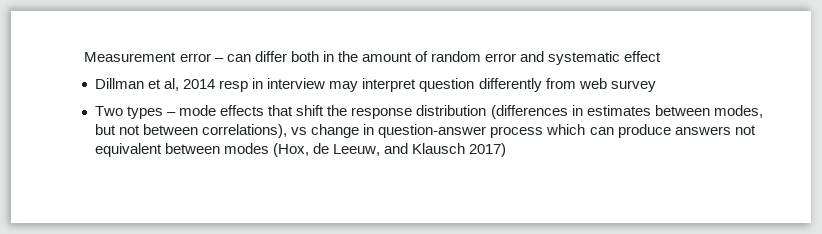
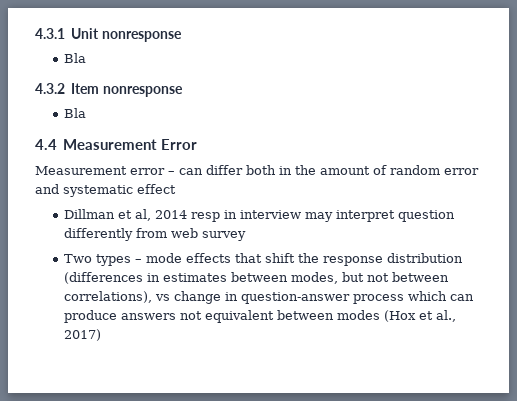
(84, 57) none -> [35,28,182,42] [64,53,87,63] [35,83,183,97] [64,108,87,118] [35,139,198,150] 4.3.1 Unit nonresponse // Bla // 4.3.2 Item nonresponse // Bla // 4.4 Measurement Error //
[273,143,466,157] (Hox, de Leeuw, and Klausch -> [384,310,457,322] (Hox et al.,

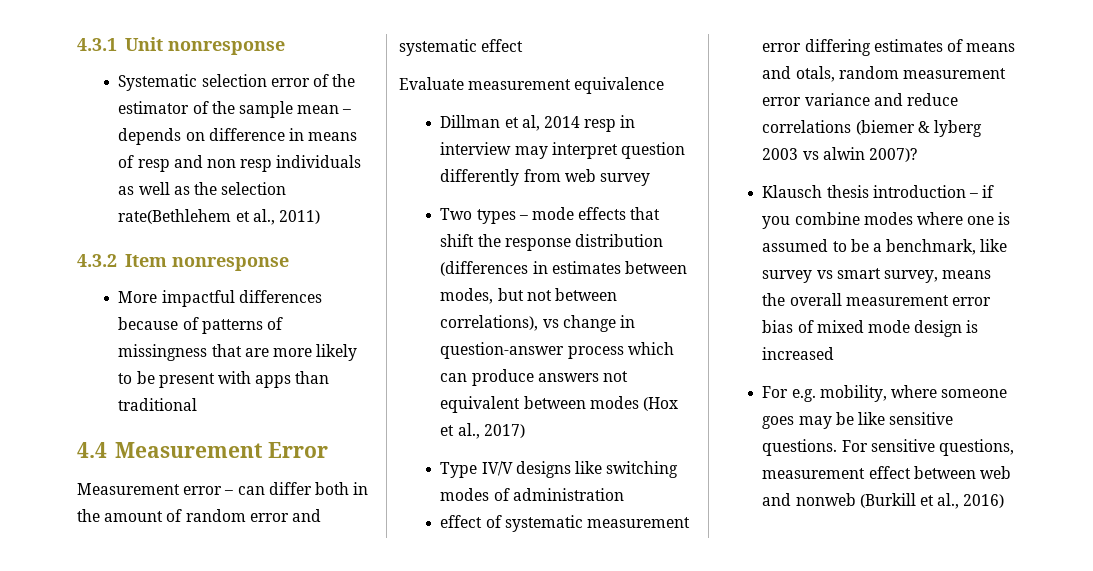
[64,53,87,63] [35,83,183,97] [64,108,87,118] Bla // 4.3.2 Item nonresponse // Bla -> [118,74,356,91] [118,101,352,118] [118,128,358,145] [118,155,362,172] [118,182,287,195] [118,209,320,225] [77,254,289,271] [118,290,322,307] [118,317,283,334] [118,344,358,361] [118,371,330,388] [118,398,198,411] Systematic selection error of the estimator of the sample mean – depends on difference in means of resp and non resp individuals as well as the selection rate(Bethlehem et al., 2011) // 4.3.2 Item nonresponse // More impactful differences because of patterns of missingness that are more likely to be present with apps than traditional
(176, 189) none -> [399,77,665,94] // Evaluate measurement equivalence
(102, 335) none -> [440,461,679,478] [440,488,624,501] [440,515,690,532] [762,39,1016,56] [762,66,1006,82] [762,93,958,106] [762,120,982,137] [762,147,917,162] [762,185,995,198] [762,212,1011,229] [762,239,1008,255] [762,268,992,283] [762,293,991,306] [762,320,979,337] [762,347,835,360] [762,385,1008,402] [762,412,954,429] [762,439,1014,456] [762,466,1011,479] [762,493,1005,509] // Type IV/V designs like switching modes of administration // effect of systematic measurement error differing estimates of means and otals, random measurement error variance and reduce correlations (biemer & lyberg 2003 vs alwin 2007)? // Klausch thesis introduction – if you combine modes where one is assumed to be a benchmark, like survey vs smart survey, means the overall measurement error bias of mixed mode design is increased // For e.g. mobility, where someone goes may be like sensitive questions. For sensitive questions, measurement effect between web and nonweb (Burkill et al., 2016)

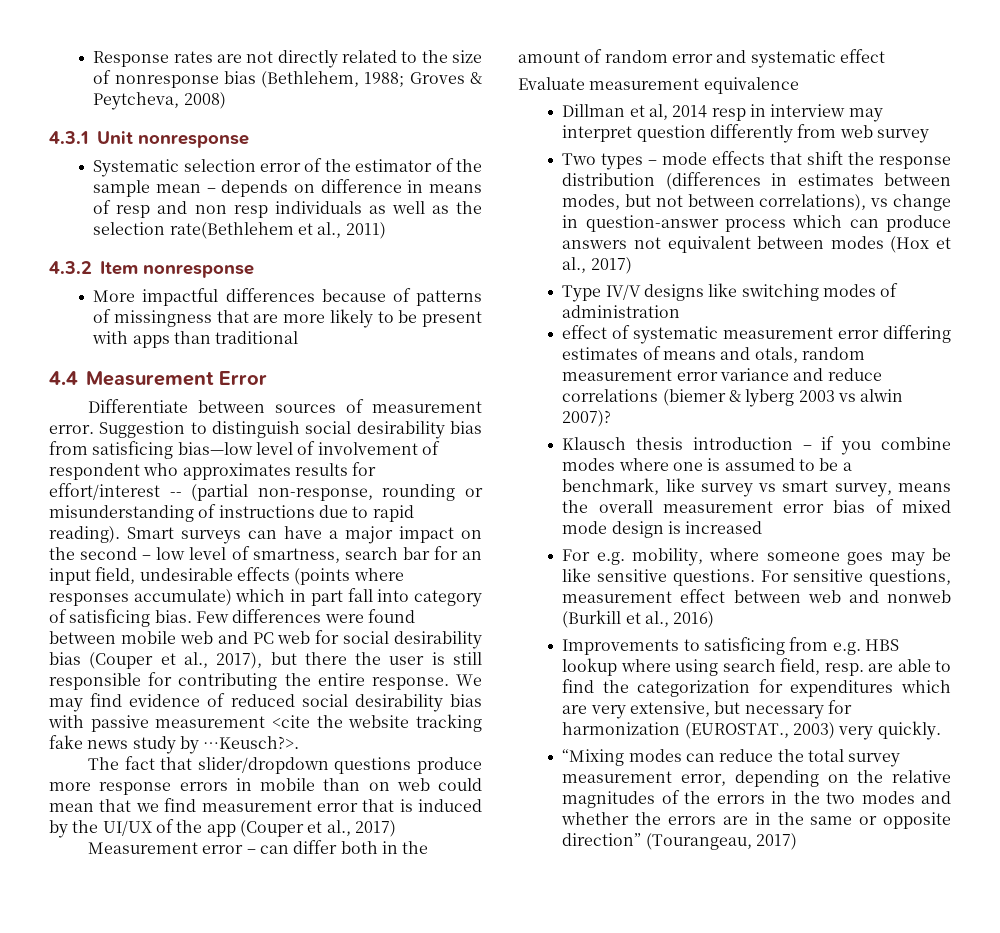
(77, 44) none -> [93,50,483,68] [93,70,483,88] [93,92,226,110] Response rates are not directly related to the size of nonresponse bias (Bethlehem, 1988; Groves & Peytcheva, 2008) //
(329, 450) none -> [88,399,482,413] [49,421,482,439] [49,441,440,459] [49,462,377,480] [49,483,484,501] [49,504,414,522] [49,526,482,544] [49,546,483,563] [49,567,404,585] [49,588,483,607] [49,609,415,627] [49,630,482,649] [49,652,483,669] [49,672,483,690] [49,693,482,712] [48,714,483,732] [49,735,300,754] [88,756,483,774] [49,778,482,795] [49,798,482,812] [49,819,396,838] // Differentiate between sources of measurement error. Suggestion to distinguish social desirability bias from satisficing bias—low level of involvement of respondent who approximates results for effort/interest -- (partial non-response, rounding or misunderstanding of instructions due to rapid reading). Smart surveys can have a major impact on the second – low level of smartness, search bar for an input field, undesirable effects (points where responses accumulate) which in part fall into category of satisficing bias. Few differences were found between mobile web and PC web for social desirability bias (Couper et al., 2017), but there the user is still responsible for contributing the entire response. We may find evidence of reduced social desirability bias with passive measurement <cite the website tracking fake news study by …Keusch?>. // The fact that slider/dropdown questions produce more response errors in mobile than on web could mean that we find measurement error that is induced by the UI/UX of the app (Couper et al., 2017)
(1005, 501) none -> [562,637,899,655] [562,658,952,676] [562,679,951,697] [562,700,852,719] [562,721,941,740] [562,749,901,767] [562,770,951,787] [562,790,952,808] [561,812,951,829] [562,833,797,850] // Improvements to satisficing from e.g. HBS lookup where using search field, resp. are able to find the categorization for expenditures which are very extensive, but necessary for harmonization (EUROSTAT., 2003) very quickly. // “Mixing modes can reduce the total survey measurement error, depending on the relative magnitudes of the errors in the two modes and whether the errors are in the same or opposite direction” (Tourangeau, 2017)

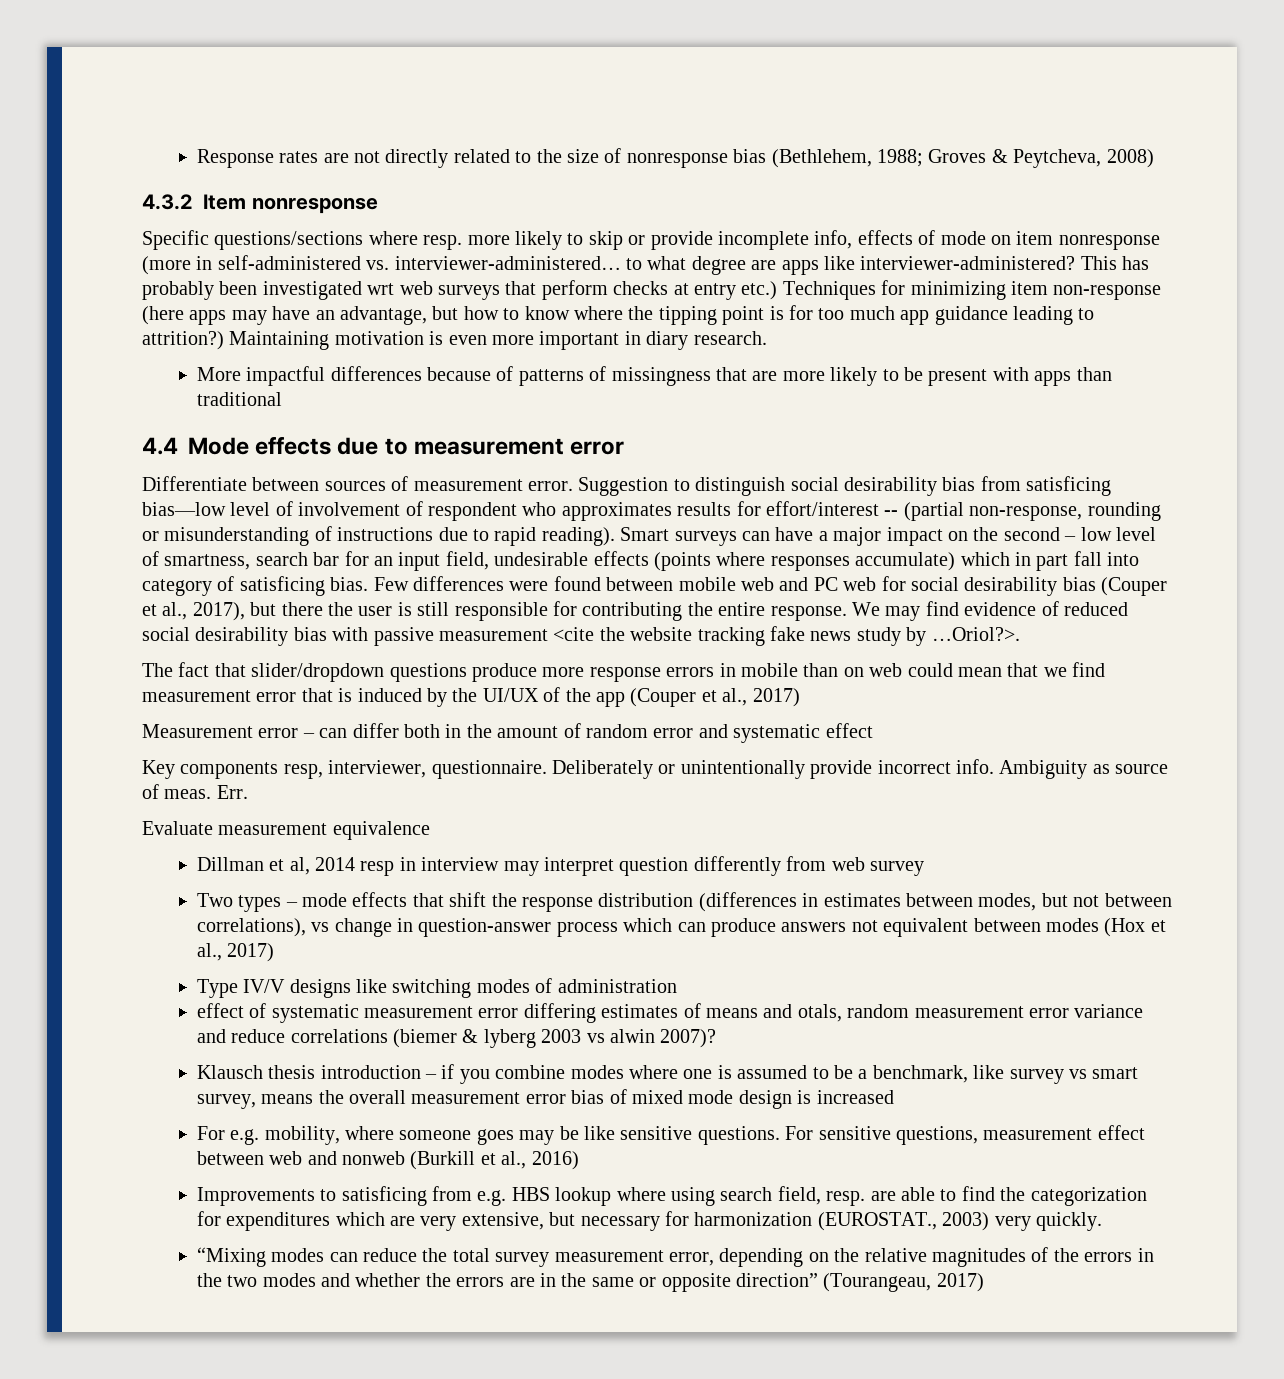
[49,131,249,148] [93,158,482,177] [93,179,483,197] [93,200,482,218] [93,222,386,239] [49,261,254,278] 4.3.1 Unit nonresponse // Systematic selection error of the estimator of the sample mean – depends on difference in means of resp and non resp individuals as well as the selection rate(Bethlehem et al., 2011) // 4.3.2 Item nonresponse -> [142,194,378,214] [142,230,1160,250] [142,255,1150,275] [142,280,1162,300] [142,305,1095,325] [142,331,767,350] 4.3.2 Item nonresponse // Specific questions/sections where resp. more likely to skip or provide incomplete info, effects of mode on item nonresponse (more in self-administered vs. interviewer-administered… to what degree are apps like interviewer-administered? This has probably been investigated wrt web surveys that perform checks at entry etc.) Techniques for minimizing item non-response (here apps may have an advantage, but how to know where the tipping point is for too much app guidance leading to attrition?) Maintaining motivation is even more important in diary research.
[86,371,267,386] Measurement Error -> [188,436,625,455] Mode effects due to measurement error
[203,736,300,749] …Keusch?>. -> [931,627,1020,641] …Oriol?>.
(885, 56) none -> [142,759,1169,779] [142,784,248,799] // Key components resp, interviewer, questionnaire. Deliberately or unintentionally provide incorrect info. Ambiguity as source of meas. Err.

